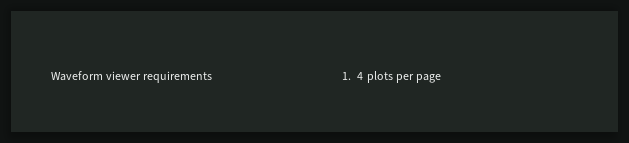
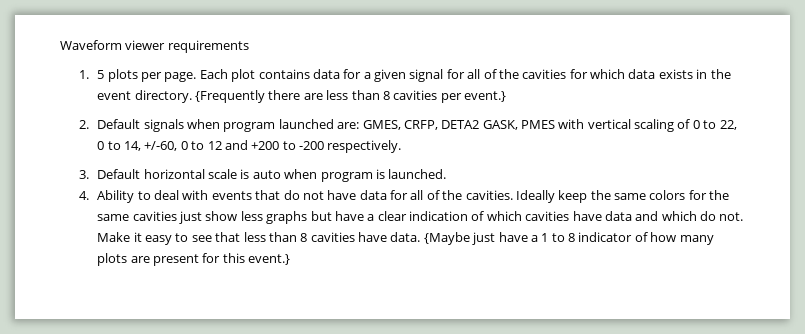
[357,72,364,80] 4 -> [97,70,105,79] 5
[416,74,442,83] page -> [164,69,731,82] [97,90,507,103] [78,119,737,132] [97,140,402,153] [78,169,447,182] [78,190,730,203] [97,211,744,224] [97,232,714,245] [97,253,291,266] page. Each plot contains data for a given signal for all of the cavities for which data exists in the event directory. {Frequently there are less than 8 cavities per event.} // 2. Default signals when program launched are: GMES, CRFP, DETA2 GASK, PMES with vertical scaling of 0 to 22, 0 to 14, +/-60, 0 to 12 and +200 to -200 respectively. // 3. Default horizontal scale is auto when program is launched. // 4. Ability to deal with events that do not have data for all of the cavities. Ideally keep the same colors for the same cavities just show less graphs but have a clear indication of which cavities have data and which do not. Make it easy to see that less than 8 cavities have data. {Maybe just have a 1 to 8 indicator of how many plots are present for this event.}

